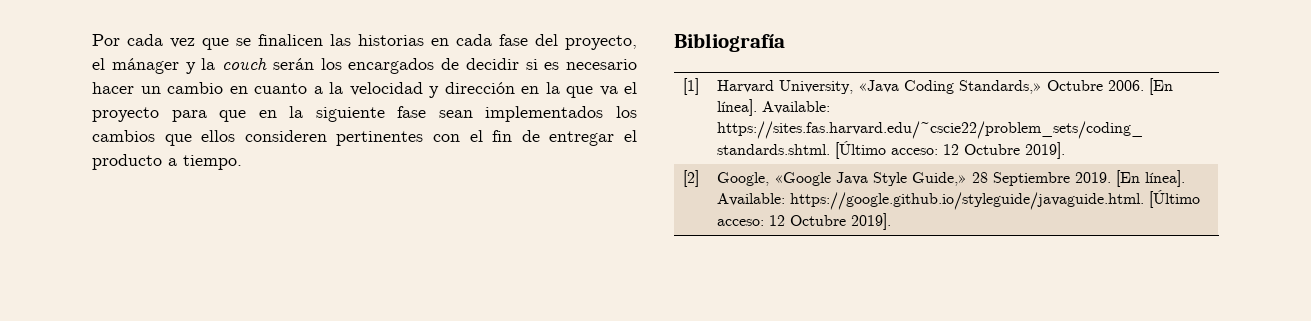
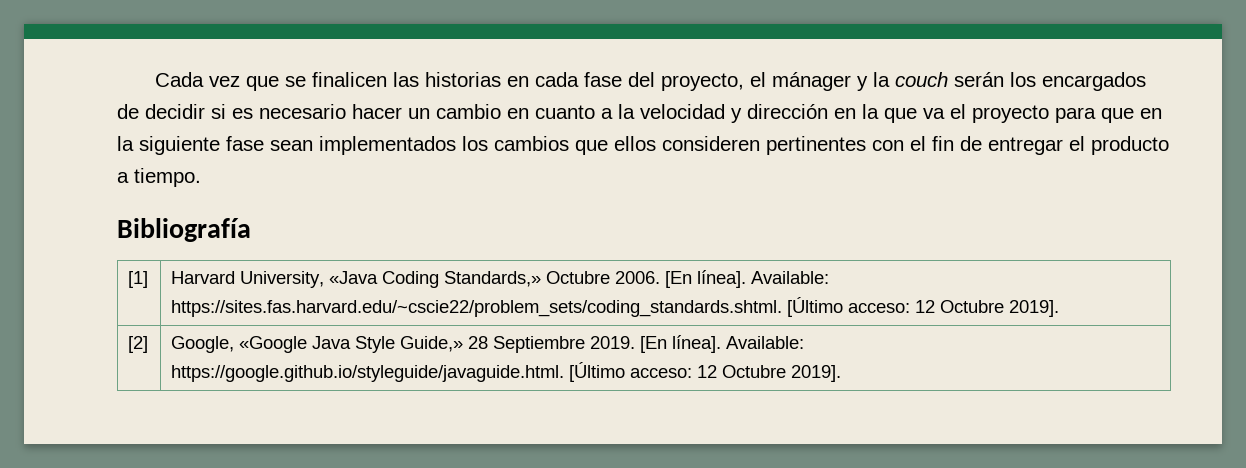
[92,34,163,46] Por cada -> [155,72,205,87] Cada

